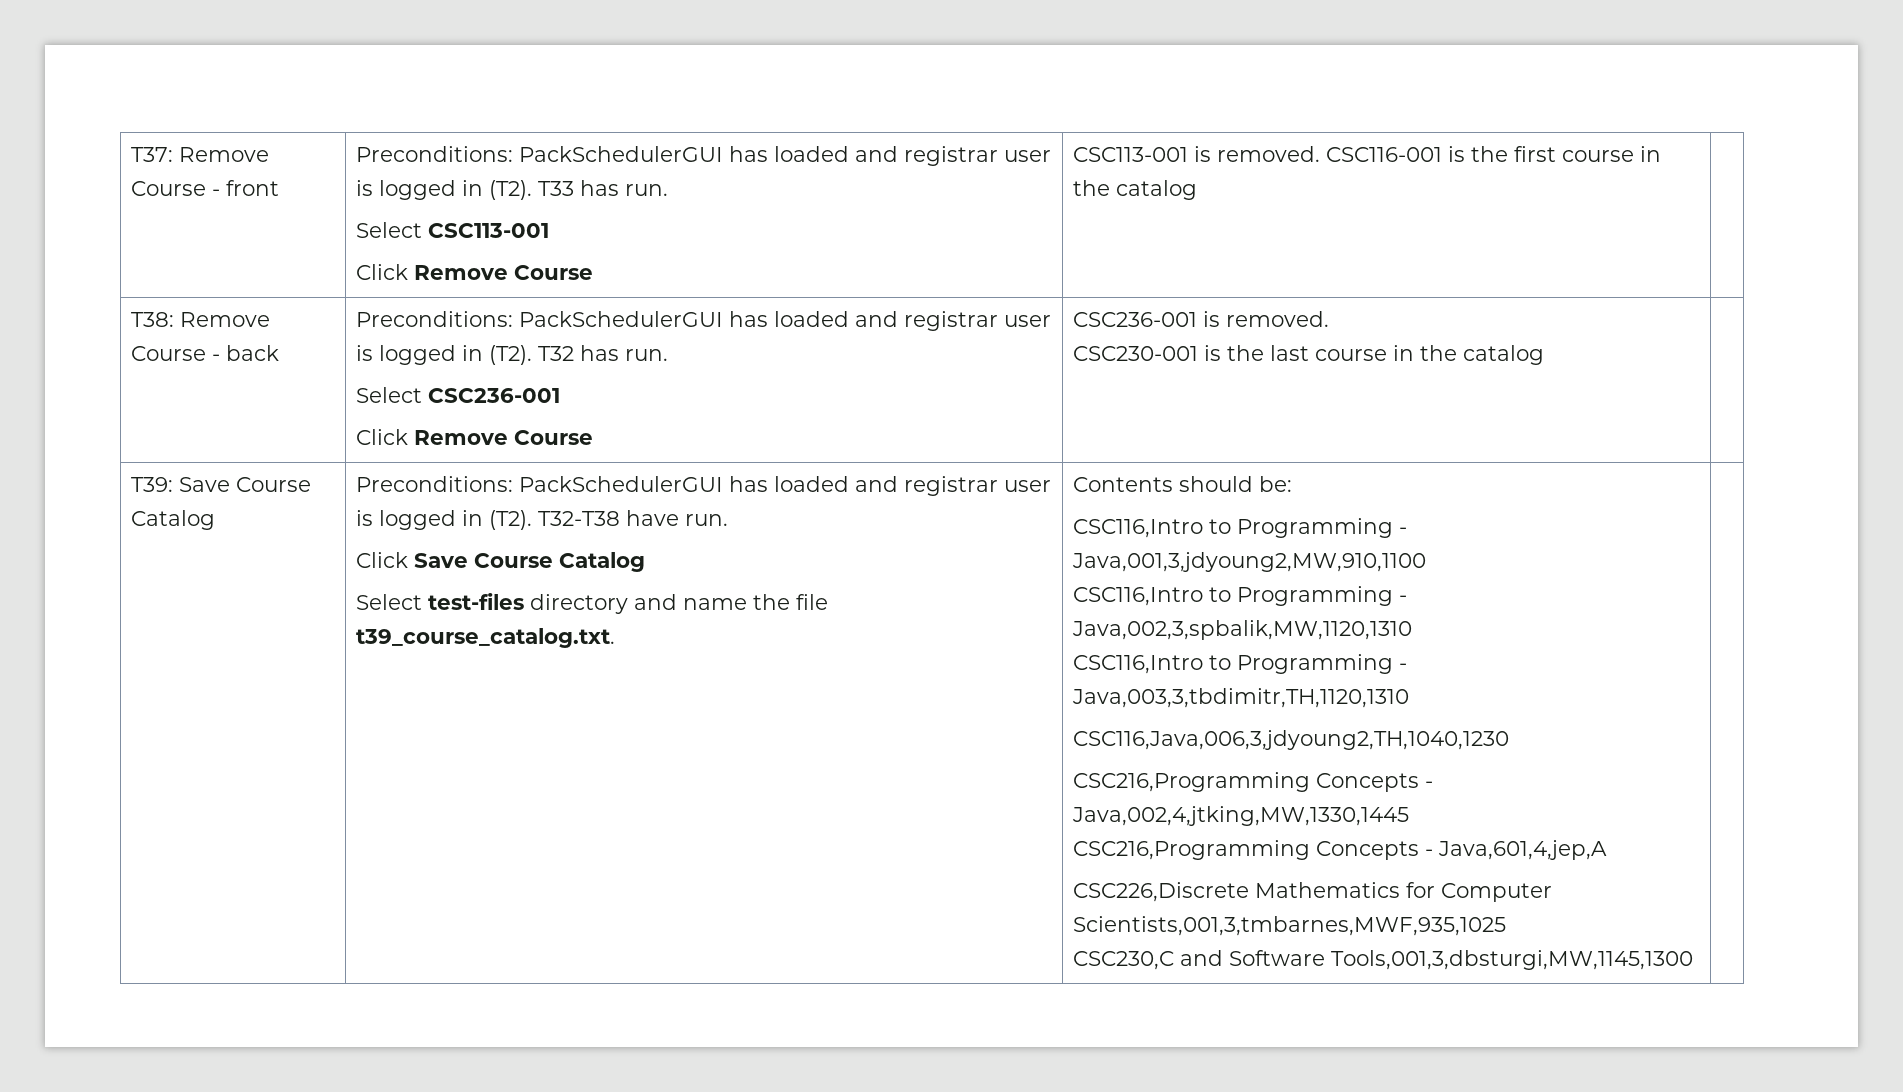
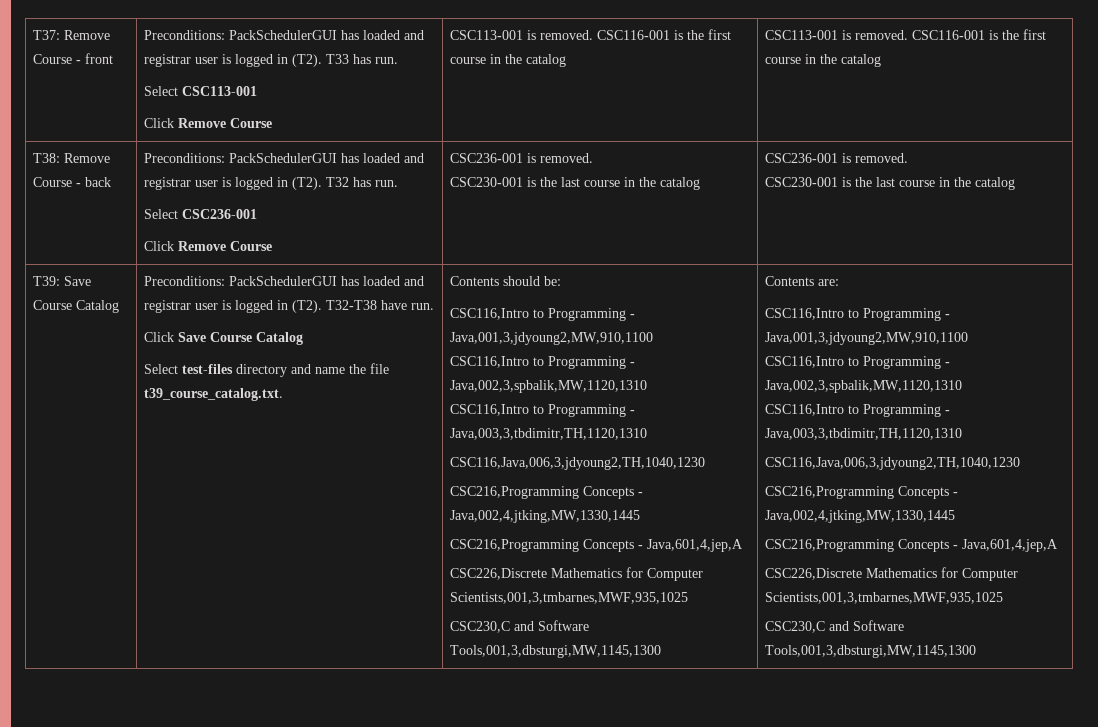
(1197, 190) none -> [764,29,1046,40] [764,54,881,67] CSC113-001 is removed. CSC116-001 is the first course in the catalog
(1544, 355) none -> [764,153,908,163] [764,177,1015,190] CSC236-001 is removed. // CSC230-001 is the last course in the catalog
(1693, 960) none -> [764,276,839,286] [764,308,950,321] [764,332,968,345] [764,356,950,369] [764,380,962,393] [764,404,950,417] [764,428,962,440] [764,457,1020,470] [764,486,958,499] [764,510,955,523] [764,539,1058,552] [764,567,1018,581] [764,592,1003,604] [764,620,904,633] [764,645,976,658] Contents are: // CSC116,Intro to Programming - Java,001,3,jdyoung2,MW,910,1100 // CSC116,Intro to Programming - Java,002,3,spbalik,MW,1120,1310 // CSC116,Intro to Programming - Java,003,3,tbdimitr,TH,1120,1310 // CSC116,Java,006,3,jdyoung2,TH,1040,1230 // CSC216,Programming Concepts - Java,002,4,jtking,MW,1330,1445 // CSC216,Programming Concepts - Java,601,4,jep,A // CSC226,Discrete Mathematics for Computer Scientists,001,3,tmbarnes,MWF,935,1025 // CSC230,C and Software Tools,001,3,dbsturgi,MW,1145,1300

